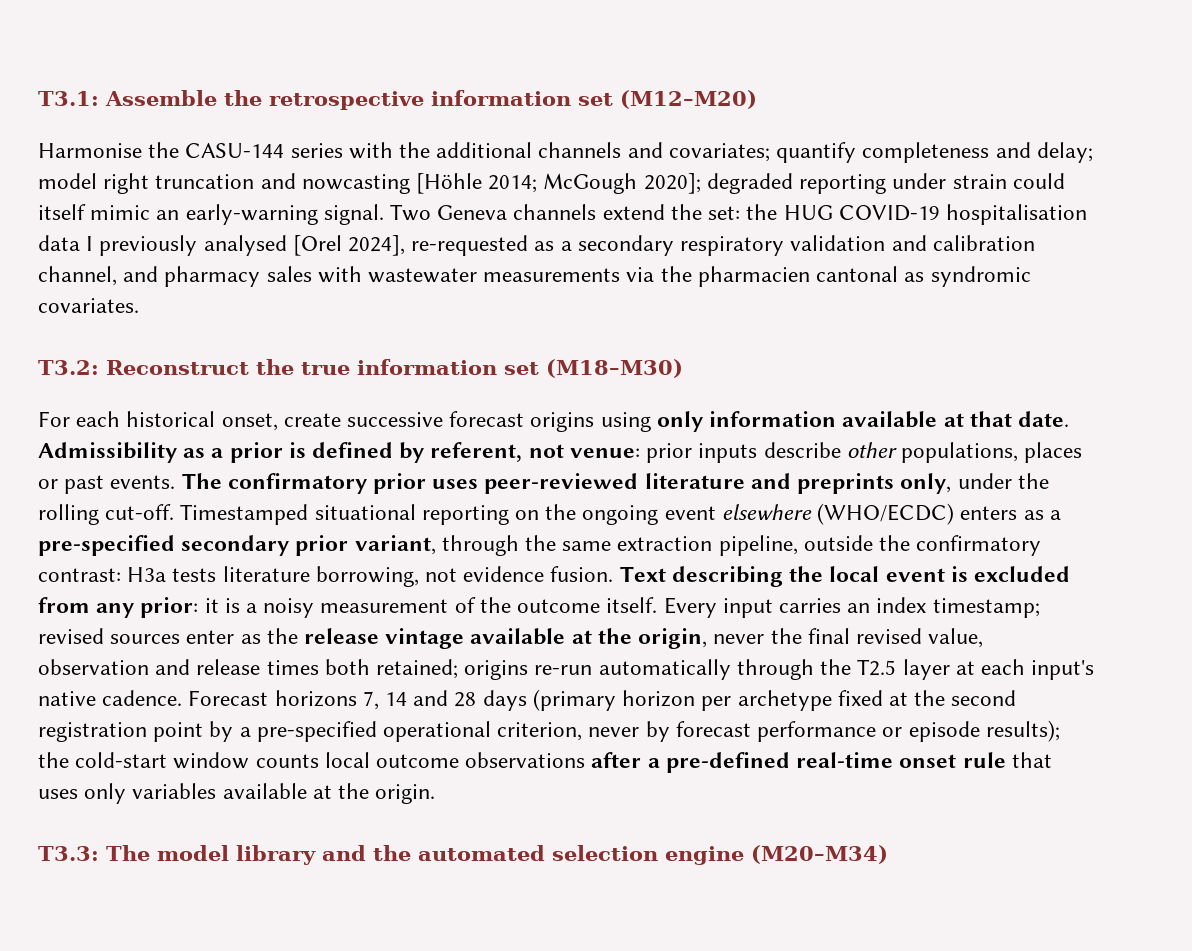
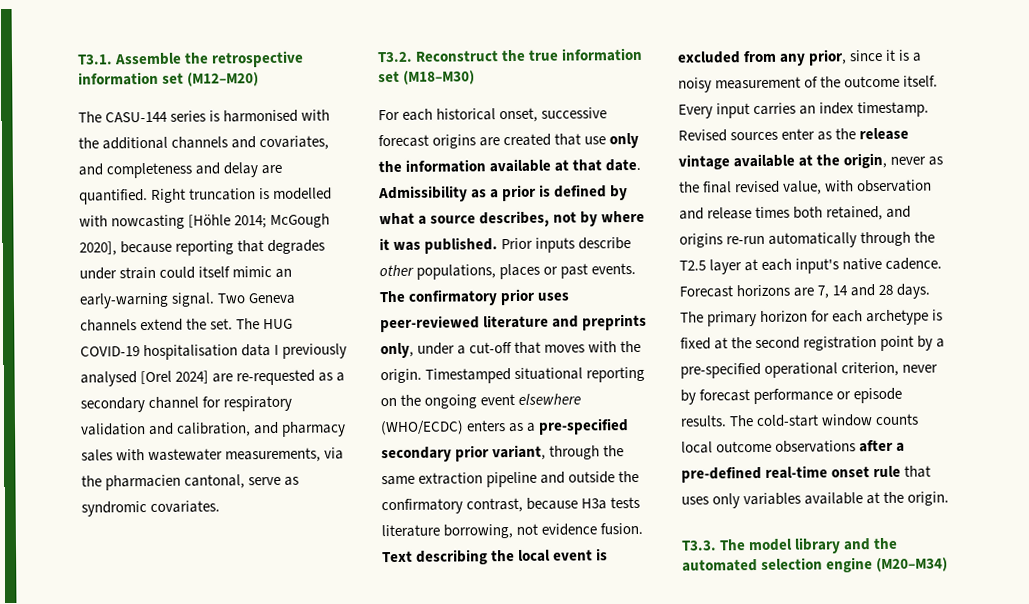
[38,91,99,106] T3.1: -> [77,54,113,65] T3.1.
[38,142,343,158] Harmonise the CASU-144 series -> [78,109,299,123] The CASU-144 series is harmonised
[668,142,1093,163] [38,173,887,194] covariates; quantify completeness and delay; model right truncation and nowcasting [Höhle 2014; McGough 2020]; degraded reporting -> [259,135,330,151] [78,162,283,179] [79,187,333,205] [79,213,331,230] [79,239,326,256] covariates, and completeness and delay are quantified. Right truncation is modelled with nowcasting [Höhle 2014; McGough 2020], because reporting that degrades
[708,204,778,220] set: the -> [210,318,261,330] set. The
[348,235,406,256] 2024], -> [175,370,234,384] 2024] are
(674, 245) none -> [148,396,222,410] channel for
[932,235,1035,251] [38,266,117,286] calibration channel, -> [176,422,252,437] calibration,
[483,268,621,282] measurements -> [225,447,322,463] measurements,
[816,266,899,282] cantonal -> [184,474,282,489] cantonal, serve
[38,360,99,375] T3.2: -> [377,51,413,63] T3.2.
[283,413,341,427] create -> (539, 115) none
[600,411,703,432] using only -> [479,132,640,149] [378,160,402,173] are created that use only the
[430,442,693,463] referent, not venue: prior -> [379,210,646,228] [379,237,534,254] what a source describes, not by where it was published. Prior
[1017,473,1049,489] [38,504,175,525] the rolling cut-off. -> [457,340,642,355] [380,368,422,384] a cut-off that moves with the origin.
[718,535,798,556] pipeline, -> [486,471,566,488] pipeline and
[38,568,121,582] contrast: -> [466,497,579,513] contrast, because
[140,597,199,618] prior: -> [808,49,884,66] prior, since
[932,598,1040,618] [38,628,104,644] timestamp; revised -> [857,101,930,118] [678,129,727,142] timestamp. Revised
(765, 639) none -> [928,156,944,166] as
(984, 638) none -> [825,180,855,192] with
[376,659,459,679] retained; -> [826,205,912,221] retained, and
(357, 698) none -> [793,287,815,297] are
[482,689,832,711] days (primary horizon per archetype -> [896,283,931,299] [680,309,944,327] days. The primary horizon for each archetype is
[985,720,1060,742] [38,752,69,768] results); the -> [680,415,755,427] results. The
[38,846,99,861] T3.3: -> [681,540,717,551] T3.3.

